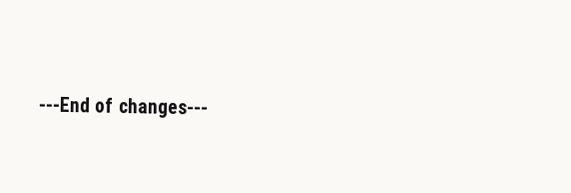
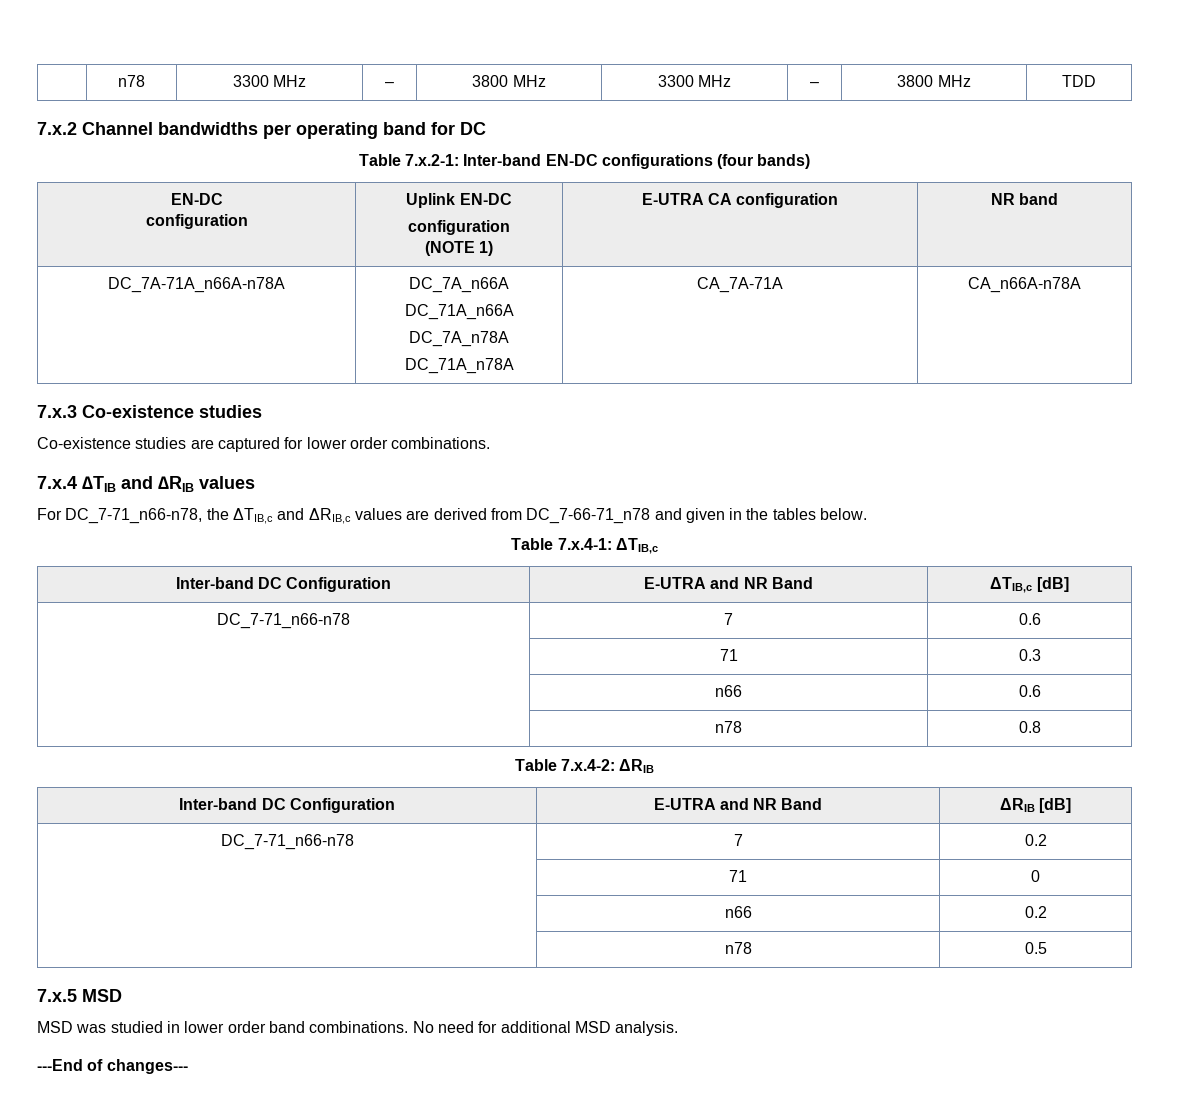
(38, 104) none -> [118,75,145,87] [232,75,307,87] [385,82,394,87] [472,75,546,87] [657,75,732,87] [810,82,819,87] [897,75,971,87] [1062,75,1096,87] [37,122,486,139] [358,154,811,169] [170,193,223,205] [145,214,248,229] [406,193,512,208] [407,220,510,235] [424,241,494,256] [641,193,839,208] [990,193,1059,205] [108,277,285,293] [408,277,509,293] [404,304,514,320] [408,331,509,347] [404,358,514,374] [697,277,783,293] [968,277,1081,293] [37,405,262,418] [37,437,491,452] [37,476,255,492] [37,508,868,524] [511,538,658,554] [175,577,392,592] [644,577,813,589] [990,577,1069,593] [217,613,350,629] [724,613,733,625] [1018,613,1041,625] [719,649,738,661] [1018,649,1041,661] [715,685,742,697] [1018,685,1041,697] [715,721,742,733] [1018,721,1041,733] [514,759,655,773] [179,798,395,813] [653,798,823,810] [999,798,1072,813] [220,834,354,850] [733,834,743,846] [1024,834,1047,846] [729,870,747,882] [1031,870,1040,882] [724,906,752,918] [1024,906,1047,918] [724,942,752,954] [1024,942,1047,954] [37,989,122,1002] [37,1021,679,1036] | n78 | 3300 MHz | – | 3800 MHz | 3300 MHz | – | 3800 MHz | TDD // 7.x.2 Channel bandwidths per operating band for DC // Table 7.x.2-1: Inter-band EN-DC configurations (four bands) // EN-DC // configuration | Uplink EN-DC // configuration // (NOTE 1) | E-UTRA CA configuration | NR band // DC_7A-71A_n66A-n78A | DC_7A_n66A // DC_71A_n66A // DC_7A_n78A // DC_71A_n78A | CA_7A-71A | CA_n66A-n78A // 7.x.3 Co-existence studies // Co-existence studies are captured for lower order combinations. // 7.x.4 ∆TIB and ∆RIB values // For DC_7-71_n66-n78, the ΔTIB,c and ΔRIB,c values are derived from DC_7-66-71_n78 and given in the tables below. // Table 7.x.4-1: ΔTIB,c // Inter-band DC Configuration | E-UTRA and NR Band | ΔTIB,c [dB] // DC_7-71_n66-n78 | 7 | 0.6 // | 71 | 0.3 // | n66 | 0.6 // | n78 | 0.8 // Table 7.x.4-2: ΔRIB // Inter-band DC Configuration | E-UTRA and NR Band | ΔRIB [dB] // DC_7-71_n66-n78 | 7 | 0.2 // | 71 | 0 // | n66 | 0.2 // | n78 | 0.5 // 7.x.5 MSD // MSD was studied in lower order band combinations. No need for additional MSD analysis. //

